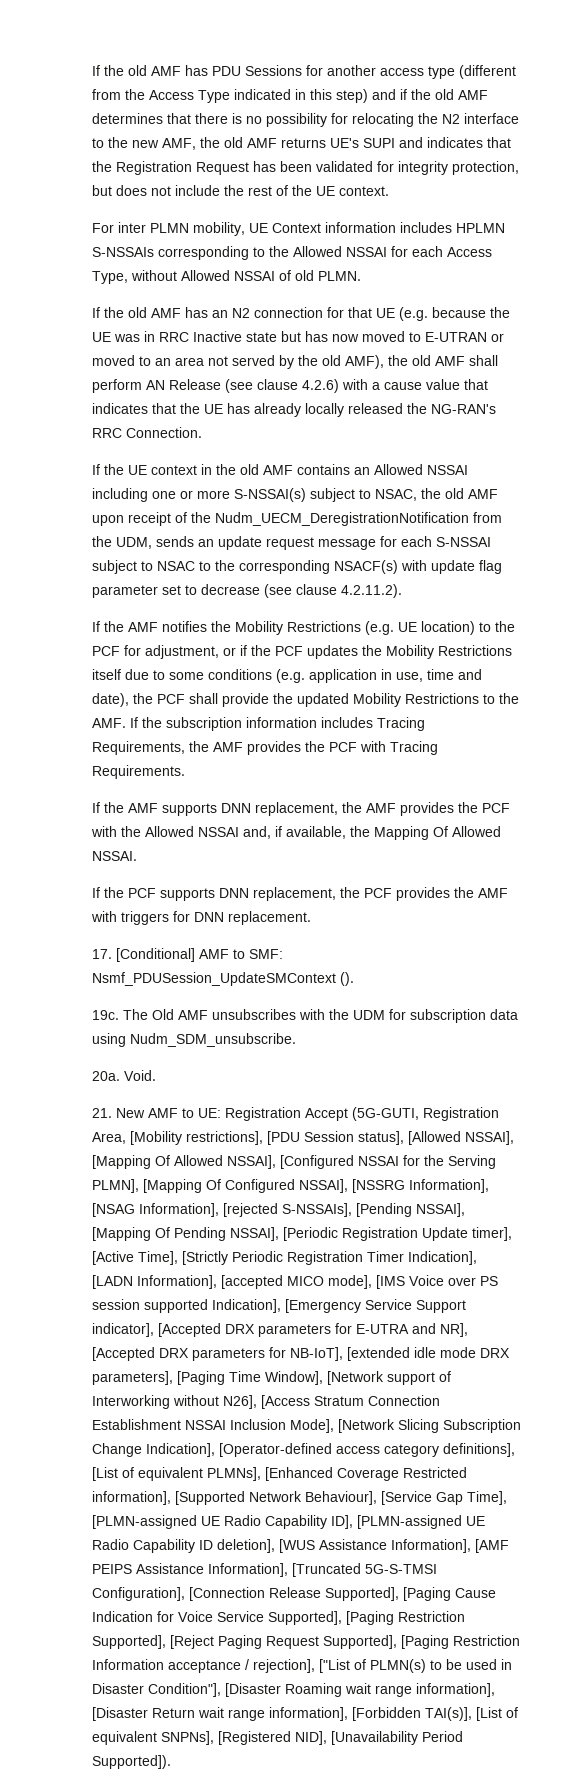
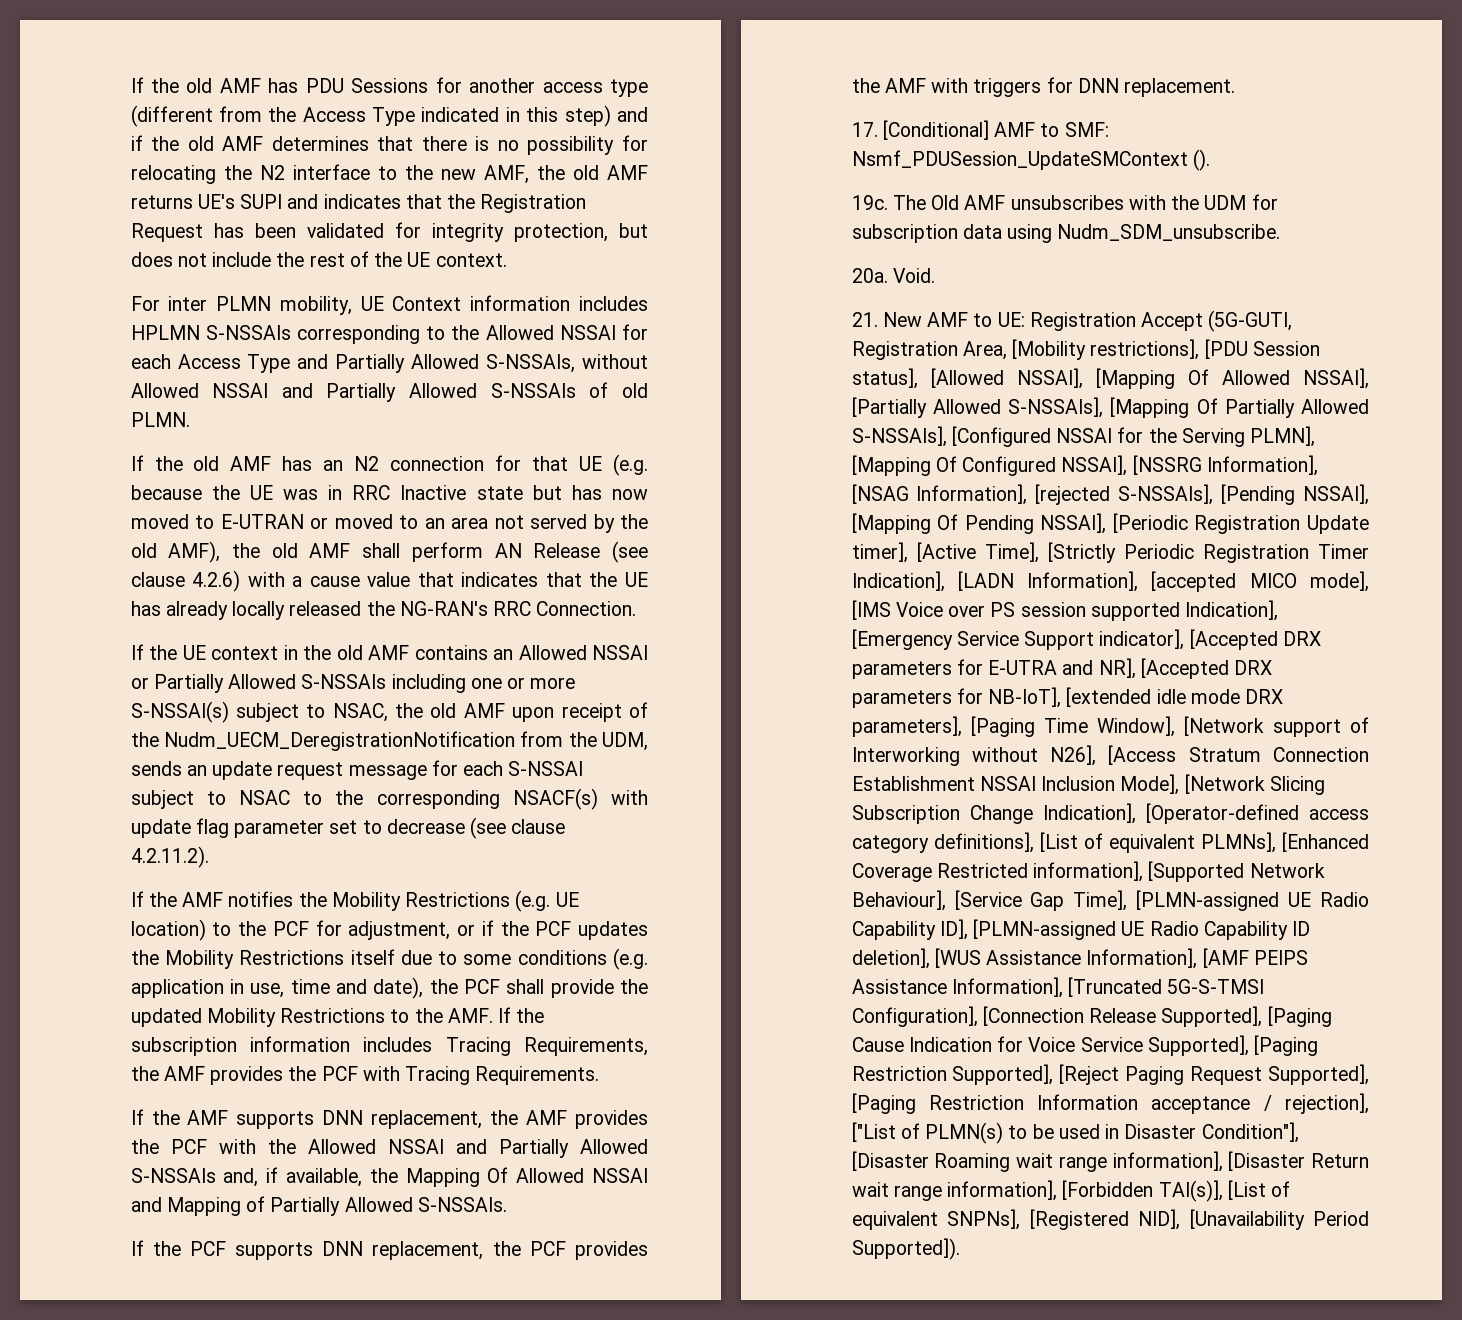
[92,270,276,284] Type, without Allowed NSSAI -> [247,354,648,373] [130,383,576,402] Type and Partially Allowed S-NSSAIs, without Allowed NSSAI and Partially Allowed S-NSSAIs
(469, 470) none -> [130,674,387,693] or Partially Allowed S-NSSAIs
(240, 832) none -> [455,1139,648,1158] [130,1168,216,1183] and Partially Allowed S-NSSAIs
[92,851,138,861] NSSAI. -> [592,1168,648,1183] [130,1196,507,1216] NSSAI and Mapping of Partially Allowed S-NSSAIs.
(277, 1162) none -> [851,397,1369,418] [851,426,947,447] [Partially Allowed S-NSSAIs], [Mapping Of Partially Allowed S-NSSAIs],

